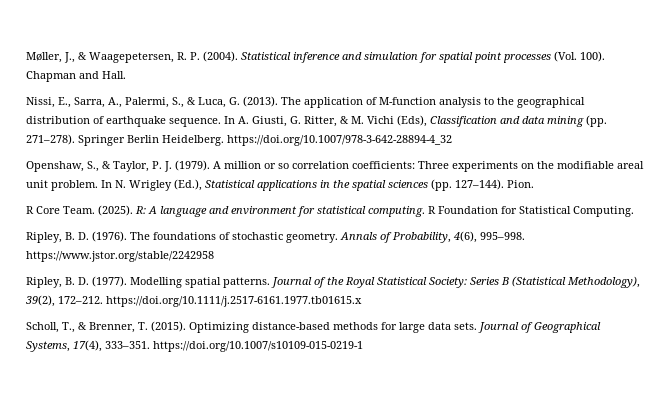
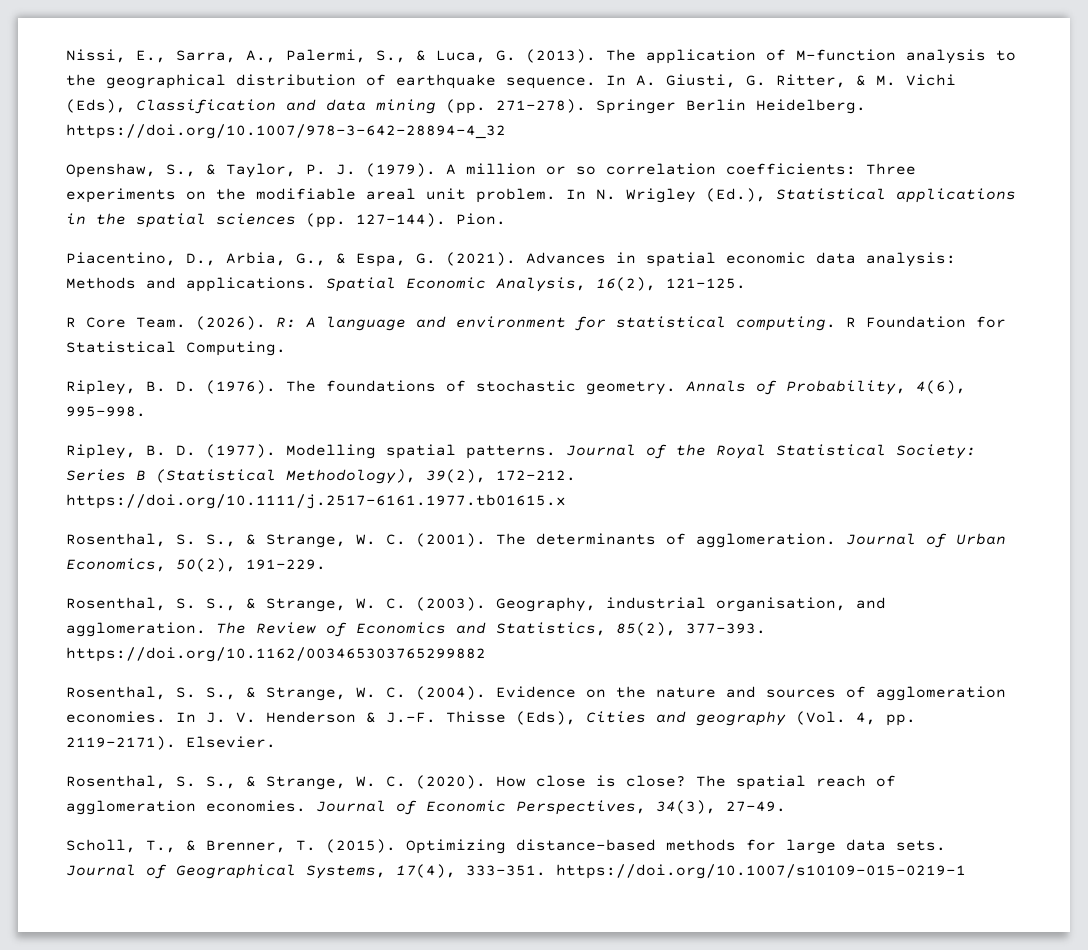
[26,51,605,63] [26,71,126,82] Møller, J., & Waagepetersen, R. P. (2004). Statistical inference and simulation for spatial point processes (Vol. 100). Chapman and Hall. // -> (66, 56) none
(534, 184) none -> [66,252,956,267] [66,277,746,292] // Piacentino, D., Arbia, G., & Espa, G. (2021). Advances in spatial economic data analysis: Methods and applications. Spatial Economic Analysis, 16(2), 121–125.
[98,205,133,216] (2025). -> [196,316,266,330] (2026).
[26,251,214,262] https://www.jstor.org/stable/2242958 -> (146, 411) none
(362, 301) none -> [66,533,1006,548] [66,558,326,572] [66,597,886,612] [66,622,766,637] [66,647,486,662] [66,686,1006,701] [66,711,916,726] [66,736,276,750] [66,775,896,790] [66,800,786,815] // Rosenthal, S. S., & Strange, W. C. (2001). The determinants of agglomeration. Journal of Urban Economics, 50(2), 191–229. // Rosenthal, S. S., & Strange, W. C. (2003). Geography, industrial organisation, and agglomeration. The Review of Economics and Statistics, 85(2), 377–393. https://doi.org/10.1162/003465303765299882 // Rosenthal, S. S., & Strange, W. C. (2004). Evidence on the nature and sources of agglomeration economies. In J. V. Henderson & J.-F. Thisse (Eds), Cities and geography (Vol. 4, pp. 2119–2171). Elsevier. // Rosenthal, S. S., & Strange, W. C. (2020). How close is close? The spatial reach of agglomeration economies. Journal of Economic Perspectives, 34(3), 27–49.

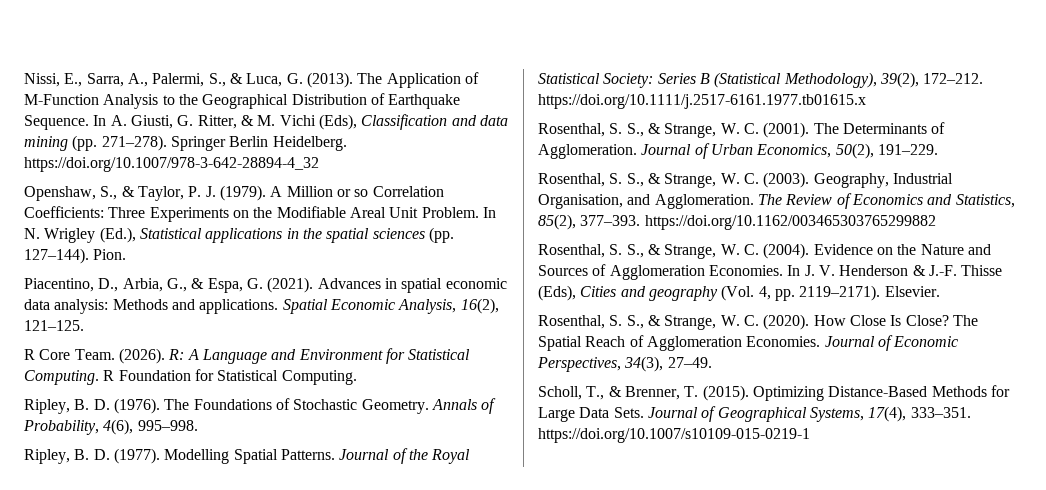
[646,49,1016,64] [66,74,596,89] application of M-function analysis to the geographical distribution of earthquake sequence. -> [386,72,479,88] [24,93,461,109] [24,115,89,130] Application of M-Function Analysis to the Geographical Distribution of Earthquake Sequence.
[466,163,536,175] million -> [286,186,333,197] Million
[606,163,916,175] [66,188,556,203] correlation coefficients: Three experiments on the modifiable areal unit problem. -> [372,186,444,197] [24,206,479,222] Correlation Coefficients: Three Experiments on the Modifiable Areal Unit Problem.
[326,316,836,331] language and environment for statistical computing. -> [201,348,471,364] [24,370,99,385] Language and Environment for Statistical Computing.
[326,380,676,395] foundations of stochastic geometry. -> [193,398,429,414] Foundations of Stochastic Geometry.
[386,444,556,459] spatial patterns. -> [233,449,335,464] Spatial Patterns.
[536,533,836,548] determinants of agglomeration. -> [842,122,946,134] [538,144,637,159] Determinants of Agglomeration.
[606,597,886,612] [66,622,206,637] industrial organisation, and agglomeration. -> [892,173,953,184] [538,194,754,209] Industrial Organisation, and Agglomeration.
[656,686,1006,701] [66,711,166,723] nature and sources of agglomeration economies. -> [920,244,991,255] [538,264,783,280] Nature and Sources of Agglomeration Economies.
[536,775,896,790] [66,800,306,815] close is close? The spatial reach of agglomeration economies. -> [849,315,978,326] [538,335,821,351] Close Is Close? The Spatial Reach of Agglomeration Economies.
[516,839,946,854] distance-based methods for large data sets. -> [828,385,1010,397] [538,407,644,422] Distance-Based Methods for Large Data Sets.

